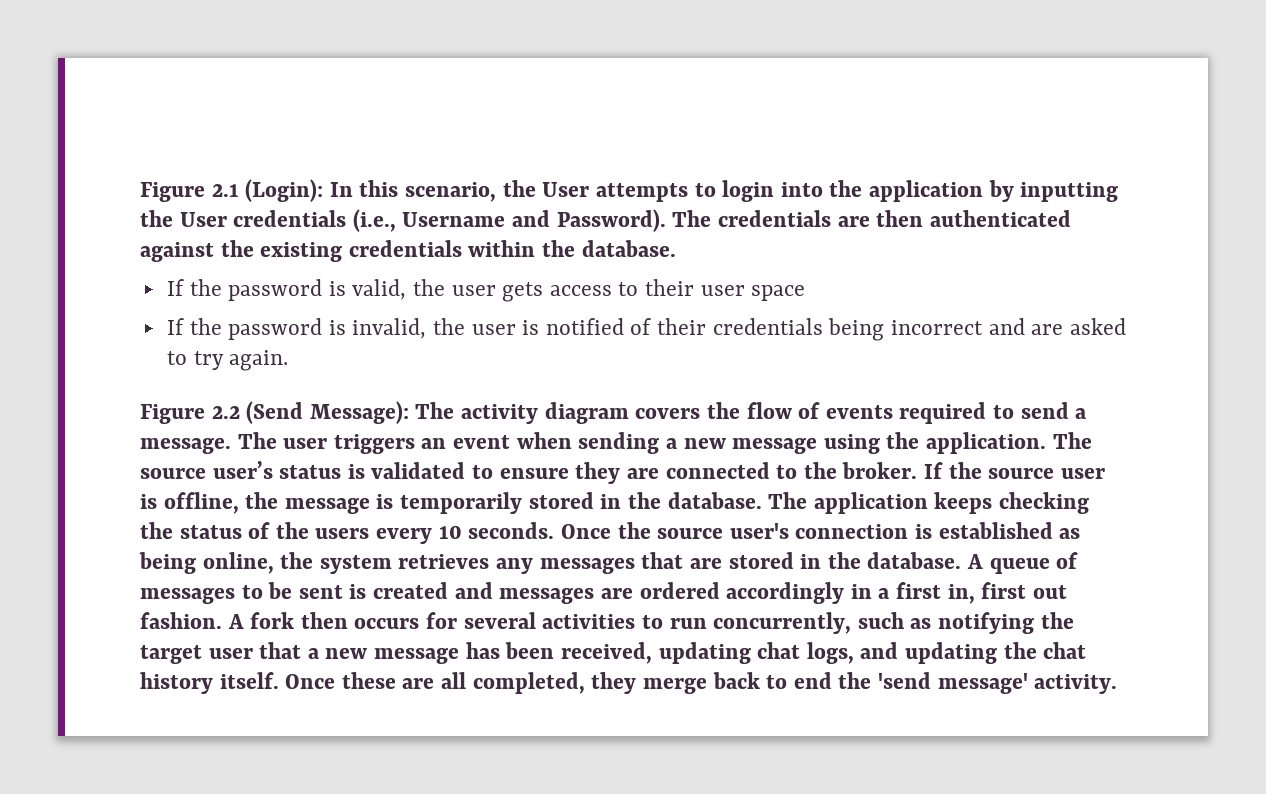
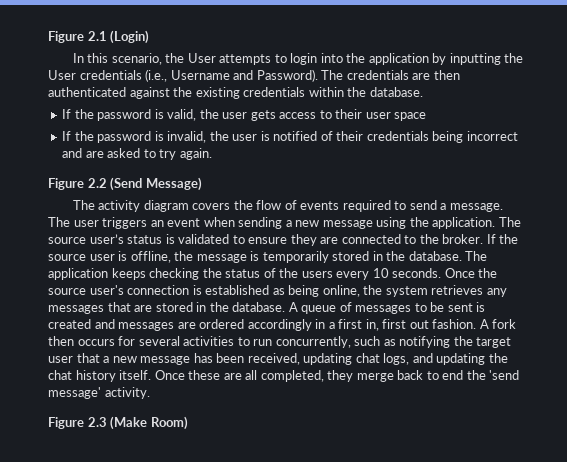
[245,179,324,202] (Login): -> [110,30,150,44] (Login) //
[309,401,409,424] Message): -> [145,177,202,191] Message) //
(1118, 684) none -> [48,416,188,430] // Figure 2.3 (Make Room)

